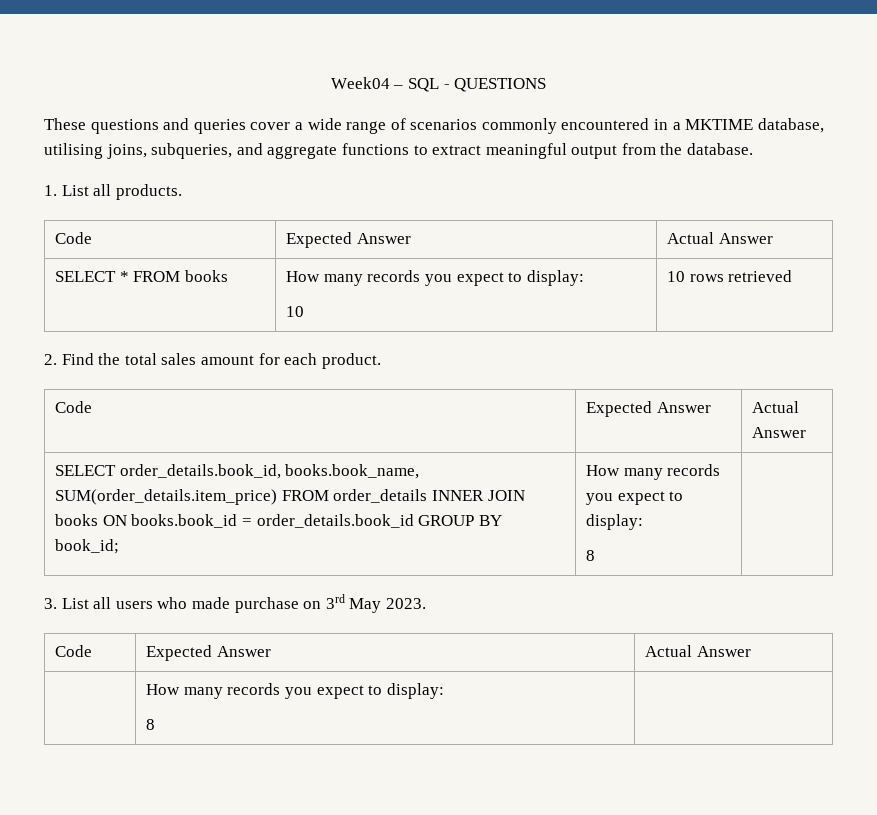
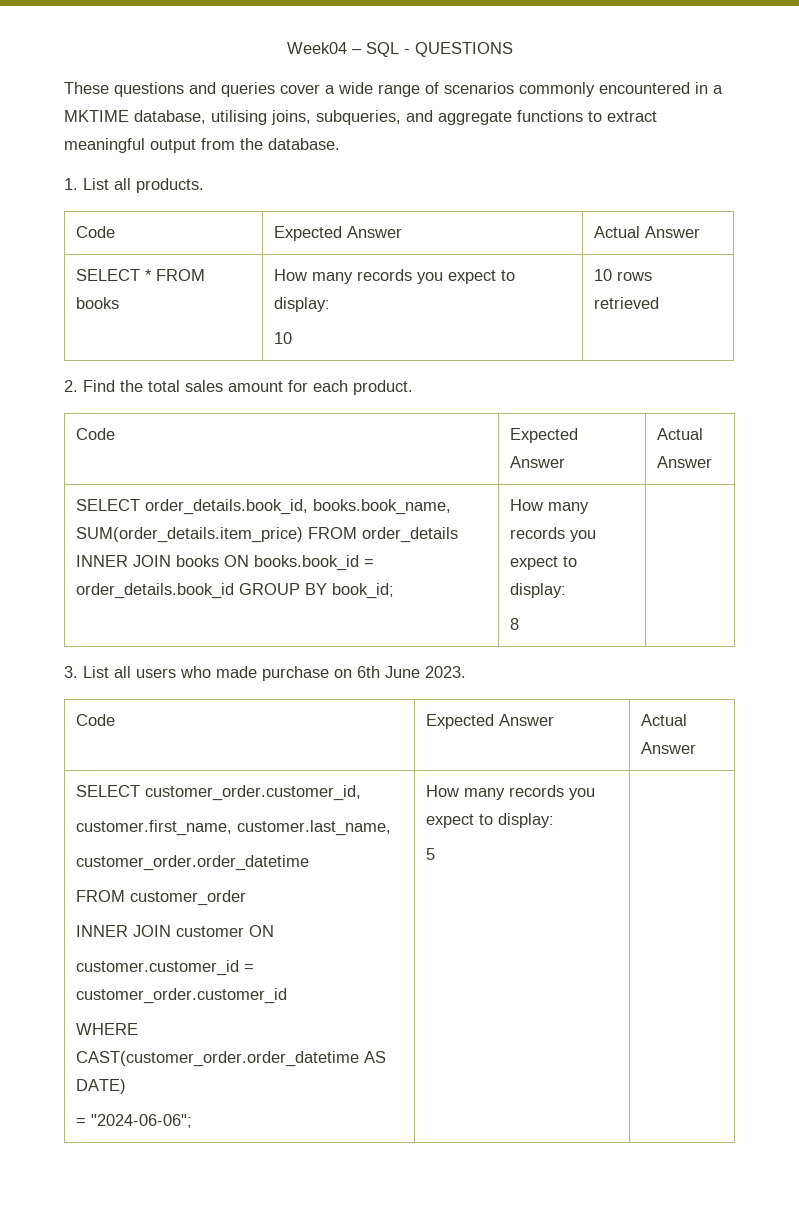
[325,594,382,613] 3rd May -> [357,666,420,678] 6th June
[146,683,444,699] [146,719,156,730] | How many records you expect to display: // 8 -> [76,785,362,801] [76,820,392,836] [76,855,310,871] [76,890,247,906] [76,925,275,937] [76,960,255,976] [76,988,288,1004] [76,1023,139,1035] [76,1051,387,1067] [76,1079,127,1094] [76,1114,193,1128] [426,785,596,800] [426,813,555,828] [426,848,436,860] SELECT customer_order.customer_id, // customer.first_name, customer.last_name, // customer_order.order_datetime // FROM customer_order // INNER JOIN customer ON // customer.customer_id = customer_order.customer_id // WHERE CAST(customer_order.order_datetime AS DATE) // = "2024-06-06"; | How many records you expect to display: // 5

